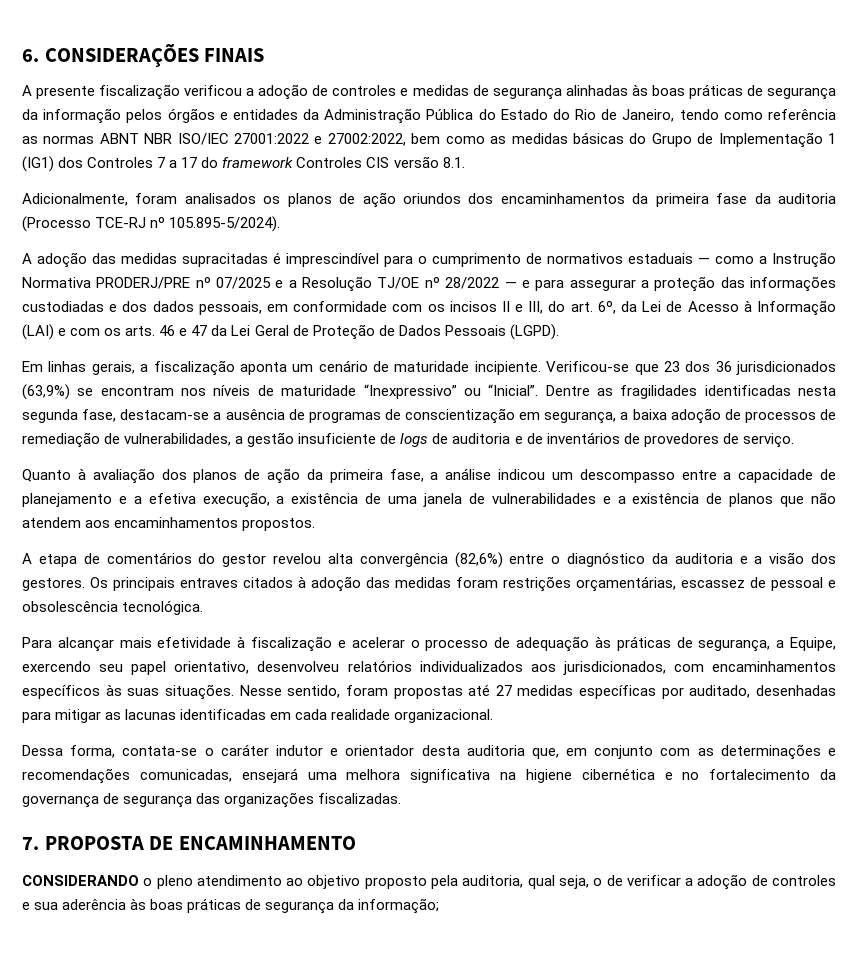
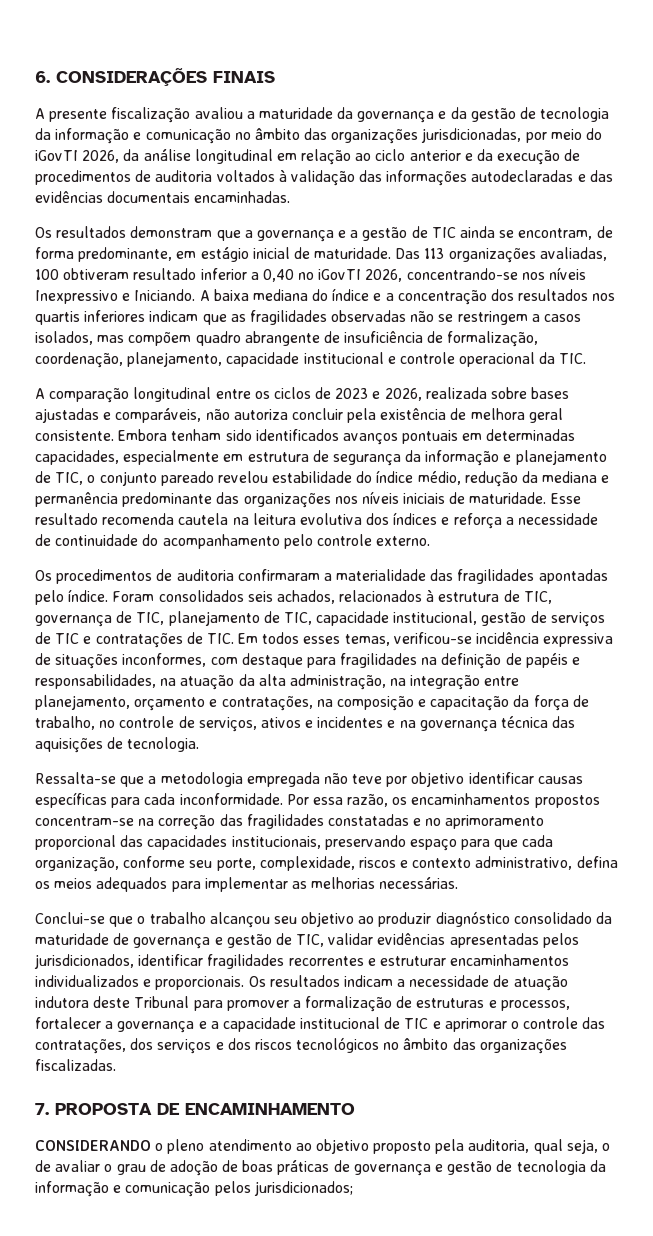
[184,84,836,100] [22,108,836,124] [22,132,836,148] [22,156,465,172] [22,192,837,208] [22,216,281,232] [22,252,836,268] [22,276,837,292] [22,300,836,316] [22,324,559,340] [22,360,836,376] [22,384,837,400] [22,408,836,424] [22,432,794,448] [22,468,837,484] [22,492,837,508] [22,517,316,531] [22,552,837,568] [22,576,836,592] [22,600,204,615] [22,636,837,652] [22,660,837,675] [22,684,836,700] [22,709,494,723] [22,744,836,760] [22,768,837,784] [22,793,193,808] verificou a adoção de controles e medidas de segurança alinhadas às boas práticas de segurança da informação pelos órgãos e entidades da Administração Pública do Estado do Rio de Janeiro, tendo como referência as normas ABNT NBR ISO/IEC 27001:2022 e 27002:2022, bem como as medidas básicas do Grupo de Implementação 1 (IG1) dos Controles 7 a 17 do framework Controles CIS versão 8.1. // Adicionalmente, foram analisados os planos de ação oriundos dos encaminhamentos da primeira fase da auditoria (Processo TCE-RJ nº 105.895-5/2024). // A adoção das medidas supracitadas é imprescindível para o cumprimento de normativos estaduais — como a Instrução Normativa PRODERJ/PRE nº 07/2025 e a Resolução TJ/OE nº 28/2022 — e para assegurar a proteção das informações custodiadas e dos dados pessoais, em conformidade com os incisos II e III, do art. 6º, da Lei de Acesso à Informação (LAI) e com os arts. 46 e 47 da Lei Geral de Proteção de Dados Pessoais (LGPD). // Em linhas gerais, a fiscalização aponta um cenário de maturidade incipiente. Verificou-se que 23 dos 36 jurisdicionados (63,9%) se encontram nos níveis de maturidade “Inexpressivo” ou “Inicial”. Dentre as fragilidades identificadas nesta segunda fase, destacam-se a ausência de programas de conscientização em segurança, a baixa adoção de processos de remediação de vulnerabilidades, a gestão insuficiente de logs de auditoria e de inventários de provedores de serviço. // Quanto à avaliação dos planos de ação da primeira fase, a análise indicou um descompasso entre a capacidade de planejamento e a efetiva execução, a existência de uma janela de vulnerabilidades e a existência de planos que não atendem aos encaminhamentos propostos. // A etapa de comentários do gestor revelou alta convergência (82,6%) entre o diagnóstico da auditoria e a visão dos gestores. Os principais entraves citados à adoção das medidas foram restrições orçamentárias, escassez de pessoal e obsolescência tecnológica. // Para alcançar mais efetividade à fiscalização e acelerar o processo de adequação às práticas de segurança, a Equipe, exercendo seu papel orientativo, desenvolveu relatórios individualizados aos jurisdicionados, com encaminhamentos específicos às suas situações. Nesse sentido, foram propostas até 27 medidas específicas por auditado, desenhadas para mitigar as lacunas identificadas em cada realidade organizacional. // Dessa forma, contata-se o caráter indutor e orientador desta auditoria que, em conjunto com as determinações e recomendações comunicadas, ensejará uma melhora significativa na higiene cibernética e no fortalecimento da governança de segurança -> [194,107,610,123] [35,128,603,144] [35,149,581,165] [35,169,613,186] [35,191,291,203] [35,226,613,242] [35,247,607,263] [35,267,587,282] [35,288,616,305] [35,310,582,325] [35,331,539,347] [35,352,587,368] [35,387,570,403] [35,408,563,423] [35,429,576,445] [35,450,607,466] [35,470,610,487] [35,491,581,508] [35,512,599,529] [35,534,431,549] [35,569,608,584] [35,589,552,605] [35,611,605,627] [35,632,614,648] [35,653,581,669] [35,674,520,690] [35,695,589,711] [35,716,576,732] [35,737,200,753] [35,772,583,787] [35,792,600,808] [35,814,545,830] [35,835,554,851] [35,856,618,872] [35,877,459,892] [35,911,613,928] [35,933,579,949] [34,954,570,969] [35,975,568,991] [35,996,570,1012] [35,1017,606,1033] [35,1037,449,1054] avaliou a maturidade da governança e da gestão de tecnologia da informação e comunicação no âmbito das organizações jurisdicionadas, por meio do iGovTI 2026, da análise longitudinal em relação ao ciclo anterior e da execução de procedimentos de auditoria voltados à validação das informações autodeclaradas e das evidências documentais encaminhadas. // Os resultados demonstram que a governança e a gestão de TIC ainda se encontram, de forma predominante, em estágio inicial de maturidade. Das 113 organizações avaliadas, 100 obtiveram resultado inferior a 0,40 no iGovTI 2026, concentrando-se nos níveis Inexpressivo e Iniciando. A baixa mediana do índice e a concentração dos resultados nos quartis inferiores indicam que as fragilidades observadas não se restringem a casos isolados, mas compõem quadro abrangente de insuficiência de formalização, coordenação, planejamento, capacidade institucional e controle operacional da TIC. // A comparação longitudinal entre os ciclos de 2023 e 2026, realizada sobre bases ajustadas e comparáveis, não autoriza concluir pela existência de melhora geral consistente. Embora tenham sido identificados avanços pontuais em determinadas capacidades, especialmente em estrutura de segurança da informação e planejamento de TIC, o conjunto pareado revelou estabilidade do índice médio, redução da mediana e permanência predominante das organizações nos níveis iniciais de maturidade. Esse resultado recomenda cautela na leitura evolutiva dos índices e reforça a necessidade de continuidade do acompanhamento pelo controle externo. // Os procedimentos de auditoria confirmaram a materialidade das fragilidades apontadas pelo índice. Foram consolidados seis achados, relacionados à estrutura de TIC, governança de TIC, planejamento de TIC, capacidade institucional, gestão de serviços de TIC e contratações de TIC. Em todos esses temas, verificou-se incidência expressiva de situações inconformes, com destaque para fragilidades na definição de papéis e responsabilidades, na atuação da alta administração, na integração entre planejamento, orçamento e contratações, na composição e capacitação da força de trabalho, no controle de serviços, ativos e incidentes e na governança técnica das aquisições de tecnologia. // Ressalta-se que a metodologia empregada não teve por objetivo identificar causas específicas para cada inconformidade. Por essa razão, os encaminhamentos propostos concentram-se na correção das fragilidades constatadas e no aprimoramento proporcional das capacidades institucionais, preservando espaço para que cada organização, conforme seu porte, complexidade, riscos e contexto administrativo, defina os meios adequados para implementar as melhorias necessárias. // Conclui-se que o trabalho alcançou seu objetivo ao produzir diagnóstico consolidado da maturidade de governança e gestão de TIC, validar evidências apresentadas pelos jurisdicionados, identificar fragilidades recorrentes e estruturar encaminhamentos individualizados e proporcionais. Os resultados indicam a necessidade de atuação indutora deste Tribunal para promover a formalização de estruturas e processos, fortalecer a governança e a capacidade institucional de TIC e aprimorar o controle das contratações, dos serviços e dos riscos tecnológicos no âmbito
[626,874,836,890] [22,898,440,914] verificar a adoção de controles e sua aderência às boas práticas de segurança da informação; -> [55,1160,606,1176] [35,1181,353,1197] avaliar o grau de adoção de boas práticas de governança e gestão de tecnologia da informação e comunicação pelos jurisdicionados;

